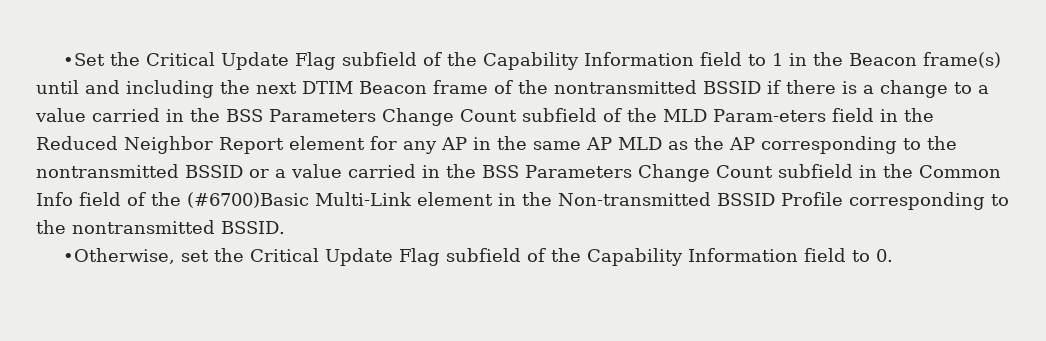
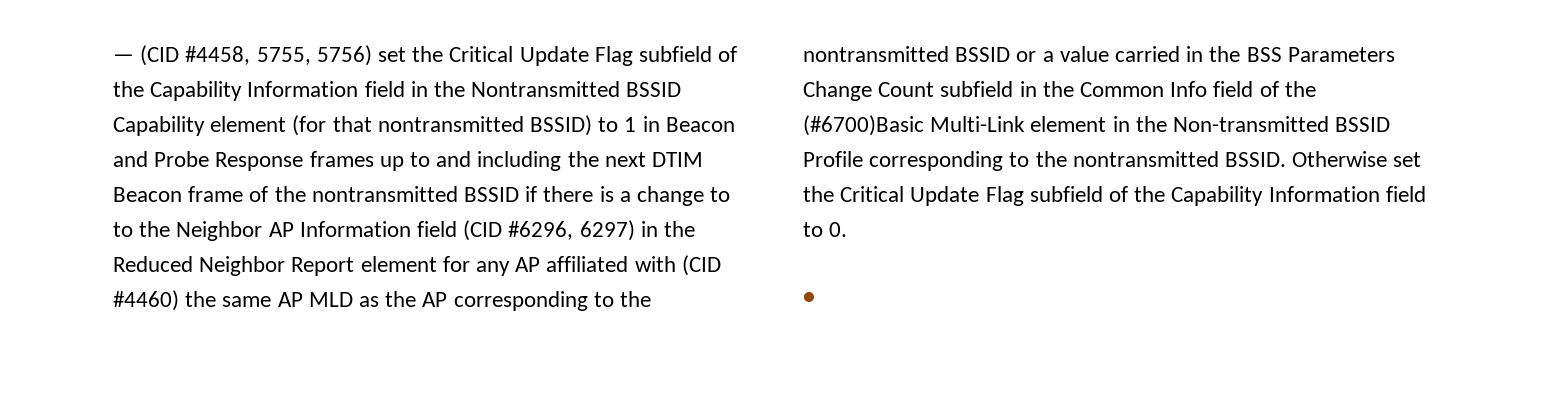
[63,53,106,66] •Set -> [113,45,407,66] — (CID #4458, 5755, 5756) set
[748,52,1002,68] [36,80,79,94] to 1 in the Beacon frame(s) until -> [410,81,682,97] [113,115,735,136] [113,151,431,171] in the Nontransmitted BSSID Capability element (for that nontransmitted BSSID) to 1 in Beacon and Probe Response frames up to
[978,85,989,94] [35,108,874,126] a value carried in the BSS Parameters Change Count subfield of the MLD Param-eters field -> [113,220,635,241] to the Neighbor AP Information field (CID #6296, 6297)
[473,137,491,150] in -> [546,255,721,276] [113,290,179,311] affiliated with (CID #4460)
[63,248,176,264] // •Otherwise, -> [1292,151,1388,167] Otherwise
(894, 255) none -> [803,292,815,304] // •

